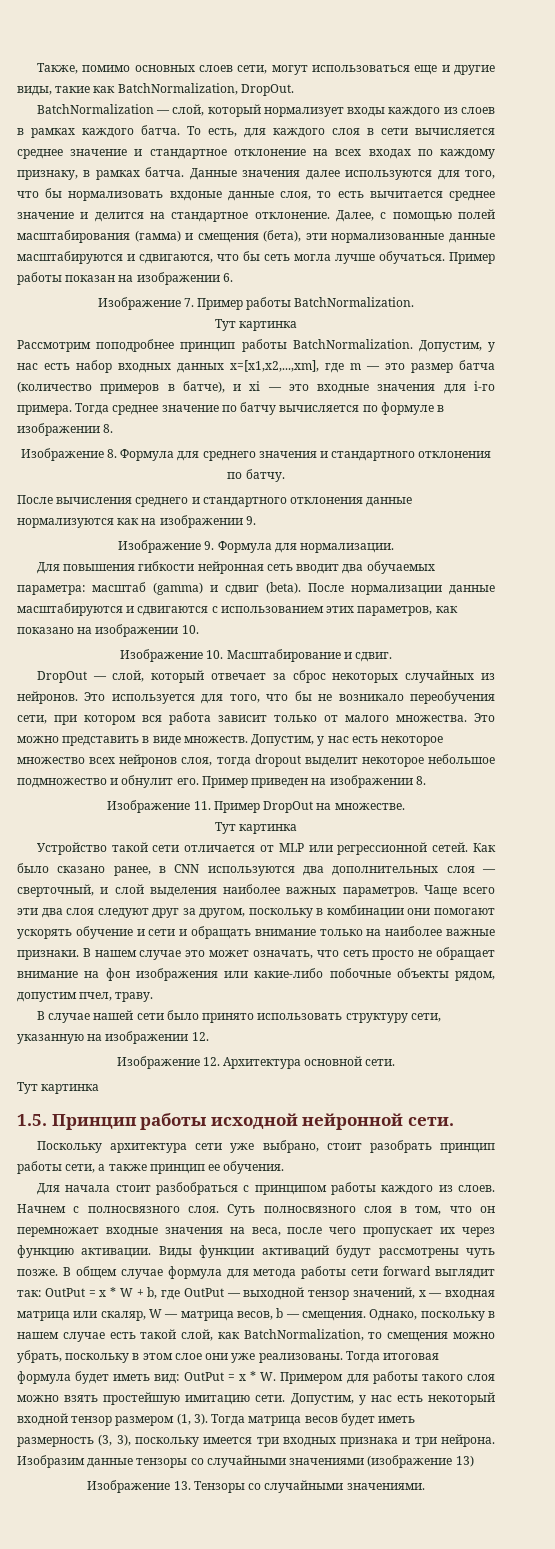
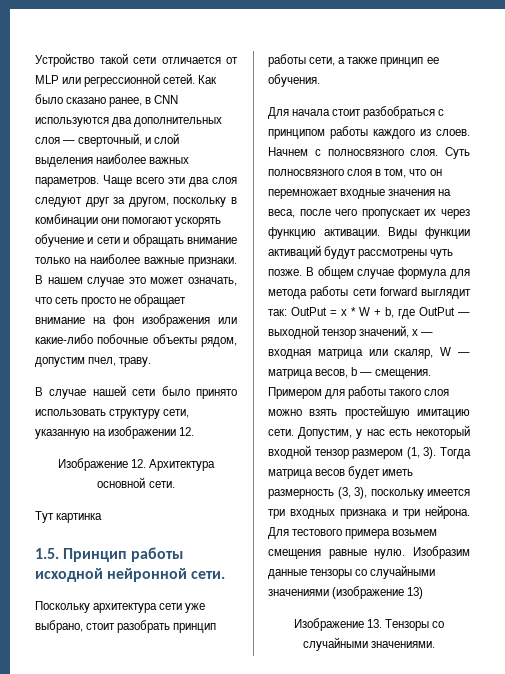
[36,63,495,75] [17,83,294,96] [36,104,496,117] [17,125,495,138] [17,149,496,159] [17,167,495,180] [17,188,496,201] [17,209,495,222] [17,230,495,243] [17,251,495,264] [17,272,233,285] [97,297,415,310] [214,319,298,331] [17,339,496,352] [17,360,495,373] [17,381,495,394] [17,402,445,415] [17,423,114,436] [20,448,492,461] [227,469,285,482] [17,495,413,507] [17,515,256,528] [118,540,394,553] [36,561,435,574] [17,582,495,595] [17,603,458,616] [17,624,199,637] [120,649,392,662] [36,670,495,683] [17,691,496,704] [17,712,495,725] [17,734,444,746] [17,754,495,767] [17,775,426,788] [107,800,405,813] [214,822,298,834] Также, помимо основных слоев сети, могут использоваться еще и другие виды, такие как BatchNormalization, DropOut. // BatchNormalization — слой, который нормализует входы каждого из слоев в рамках каждого батча. То есть, для каждого слоя в сети вычисляется среднее значение и стандартное отклонение на всех входах по каждому признаку, в рамках батча. Данные значения далее используются для того, что бы нормализовать вхдоные данные слоя, то есть вычитается среднее значение и делится на стандартное отклонение. Далее, с помощью полей масштабирования (гамма) и смещения (бета), эти нормализованные данные масштабируются и сдвигаются, что бы сеть могла лучше обучаться. Пример работы показан на изображении 6. // Изображение 7. Пример работы BatchNormalization. // Тут картинка // Рассмотрим поподробнее принцип работы BatchNormalization. Допустим, у нас есть набор входных данных x=[x1,x2,...,xm], где m — это размер батча (количество примеров в батче), и xi — это входные значения для i-го примера. Тогда среднее значение по батчу вычисляется по формуле в изображении 8. // Изображение 8. Формула для среднего значения и стандартного отклонения по батчу. // После вычисления среднего и стандартного отклонения данные нормализуются как на изображении 9. // Изображение 9. Формула для нормализации. // Для повышения гибкости нейронная сеть вводит два обучаемых параметра: масштаб (gamma) и сдвиг (beta). После нормализации данные масштабируются и сдвигаются с использованием этих параметров, как показано на изображении 10. // Изображение 10. Масштабирование и сдвиг. // DropOut — слой, который отвечает за сброс некоторых случайных из нейронов. Это используется для того, что бы не возникало переобучения сети, при котором вся работа зависит только от малого множества. Это можно представить в виде множеств. Допустим, у нас есть некоторое множество всех нейронов слоя, тогда dropout выделит некоторое небольшое подмножество и обнулит его. Пример приведен на изображении 8. // Изображение 11. Пример DropOut на множестве. // Тут картинка // -> (35, 60) none
[369,1309,495,1321] [17,1329,495,1342] [17,1350,440,1363] [17,1371,277,1384] Однако, поскольку в нашем случае есть такой слой, как BatchNormalization, то смещения можно убрать, поскольку в этом слое они уже реализованы. Тогда итоговая формула будет иметь вид: OutPut = x * W. -> (432, 374) none
(496, 1440) none -> [268,527,438,539] [268,549,406,559] Для тестового примера возьмем смещения равные нулю.

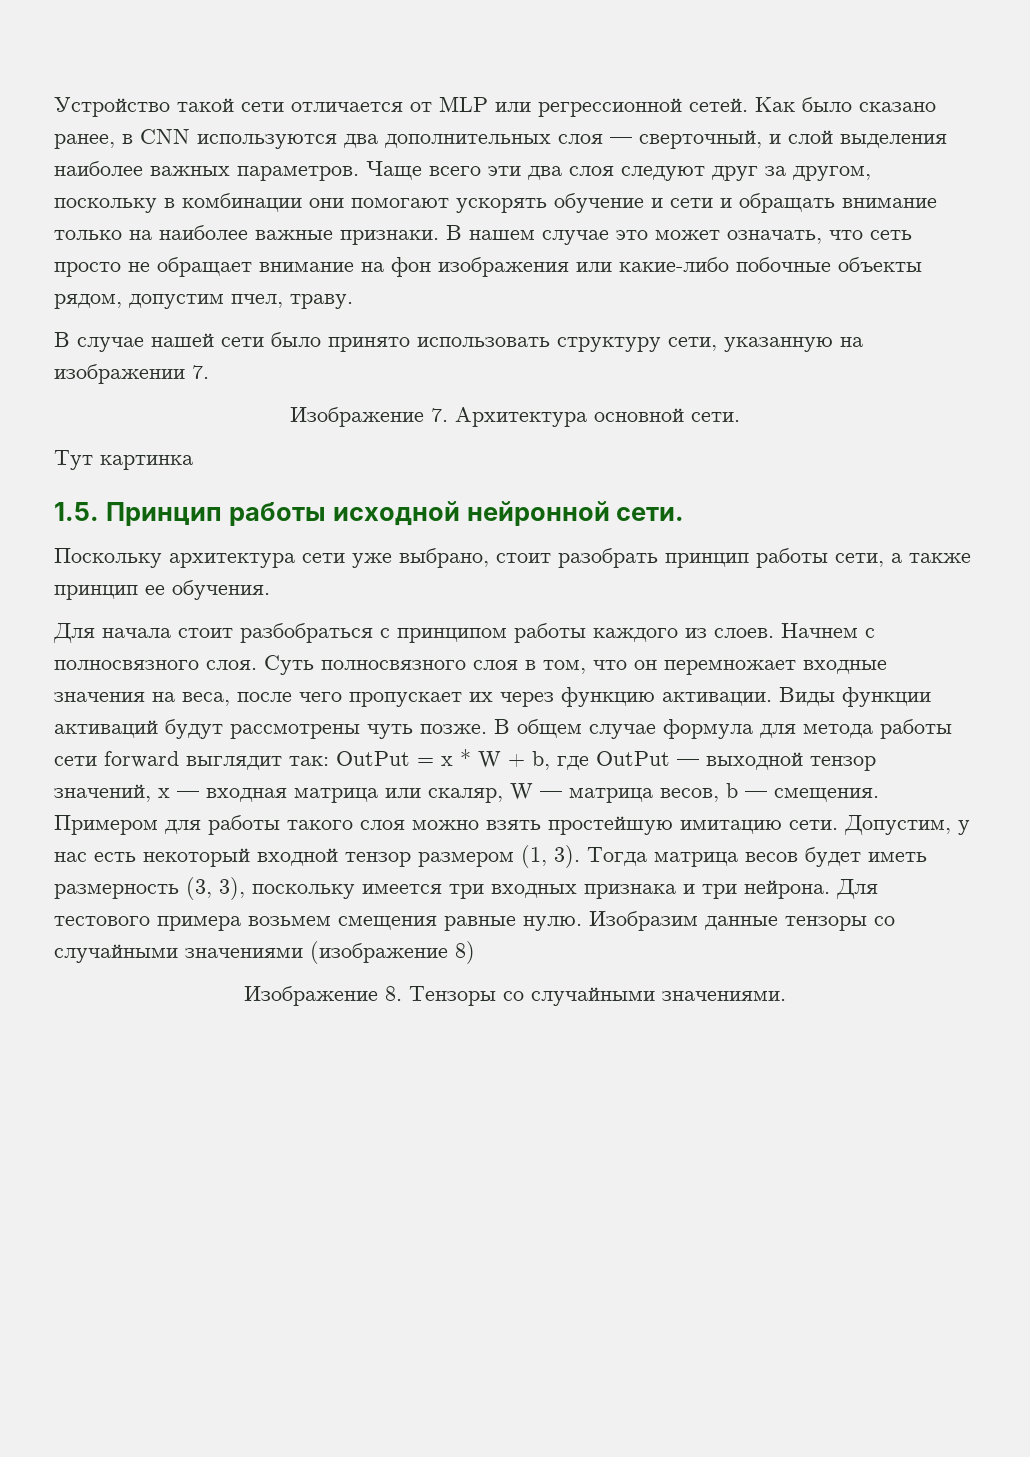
[179,427,195,436] [57,458,146,471] 12. // Изображение 12. -> [192,365,209,379] [290,407,448,427] 7. // Изображение 7.
[407,587,424,599] [293,618,382,631] 13) // Изображение 13. -> [455,941,475,964] [244,986,402,1006] 8) // Изображение 8.

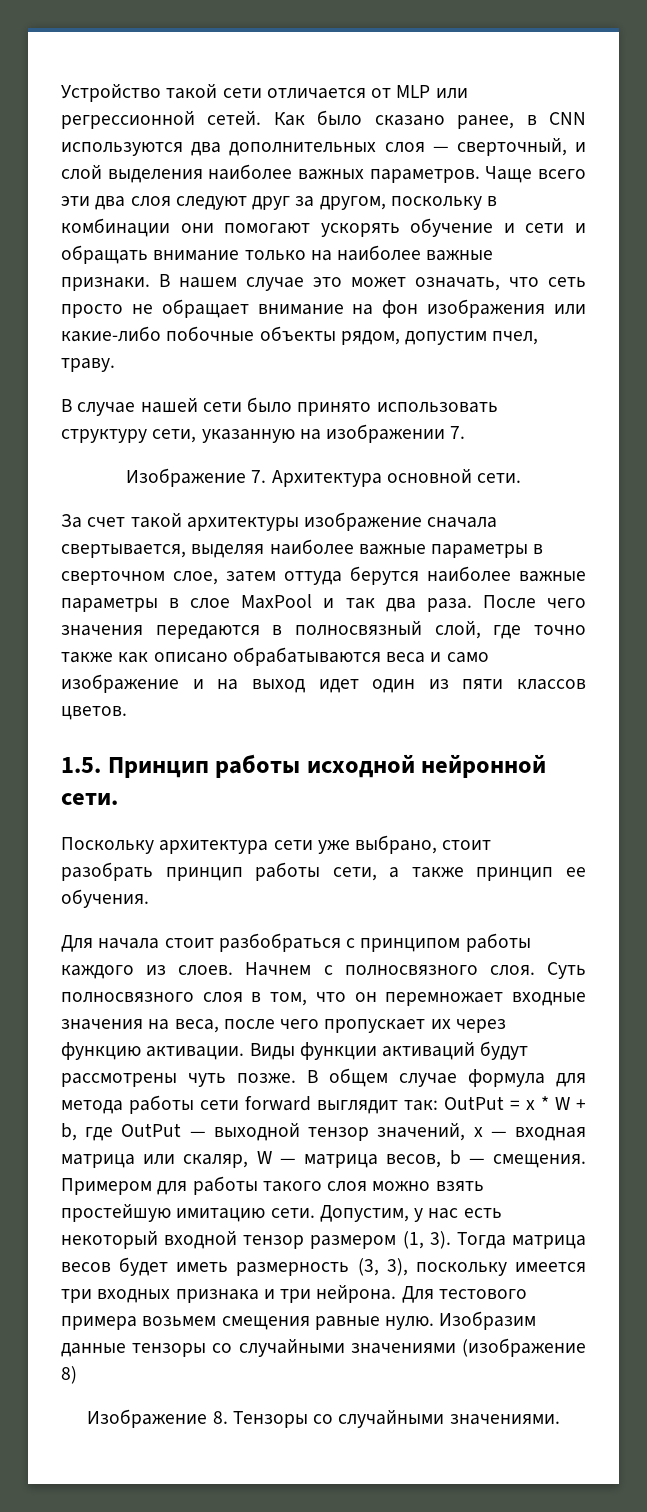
[54,450,193,470] Тут картинка -> [61,512,498,531] [61,539,544,558] [61,566,586,585] [61,594,586,612] [61,620,587,639] [61,647,489,666] [61,674,586,693] [61,706,127,720] За счет такой архитектуры изображение сначала свертывается, выделяя наиболее важные параметры в сверточном слое, затем оттуда берутся наиболее важные параметры в слое MaxPool и так два раза. После чего значения передаются в полносвязный слой, где точно также как описано обрабатываются веса и само изображение и на выход идет один из пяти классов цветов.

